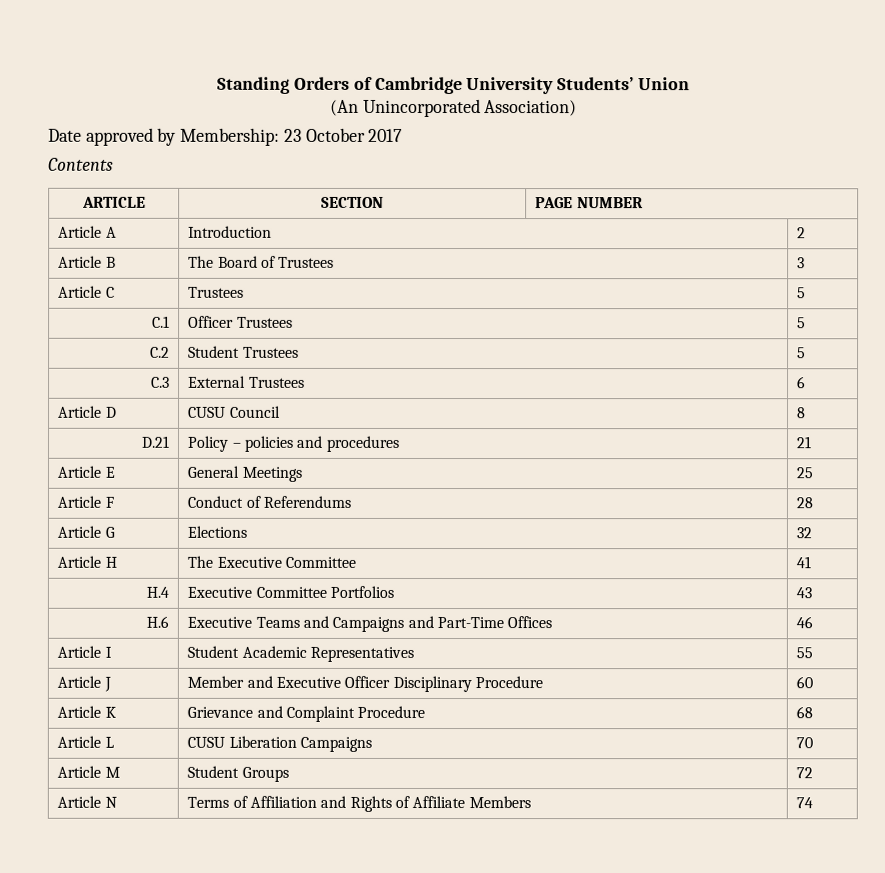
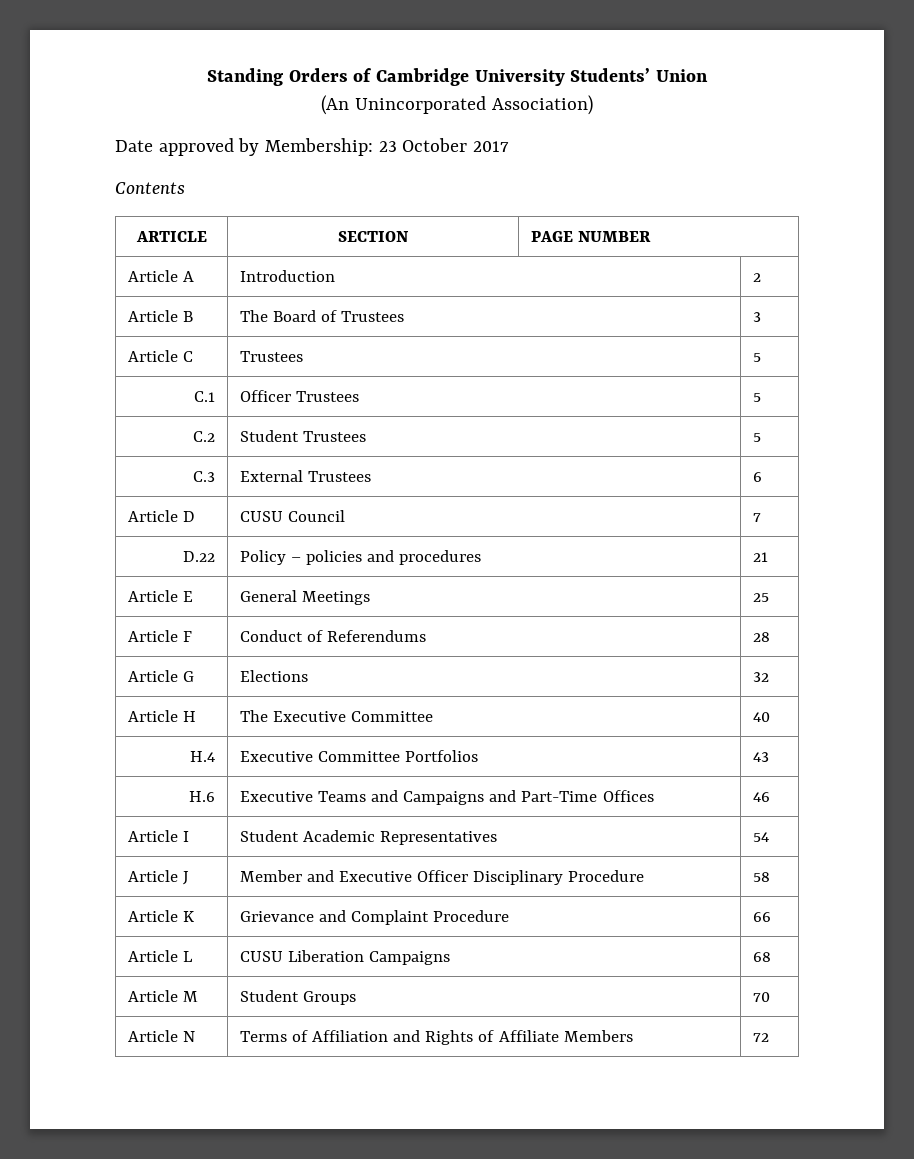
[797,407,807,419] [140,435,170,448] 8 // D.21 -> [752,513,761,522] [183,551,216,562] 7 // D.22
[796,556,812,569] 41 -> [752,712,770,722] 40
[796,647,814,659] 55 -> [752,832,769,842] 54
[796,676,814,689] 60 -> [752,872,770,882] 58
[796,706,814,719] 68 -> [752,912,771,922] 66
[796,737,814,749] 70 -> [752,952,771,962] 68
[796,767,814,779] 72 -> [752,992,770,1002] 70
[796,797,814,809] 74 -> [752,1033,769,1042] 72

